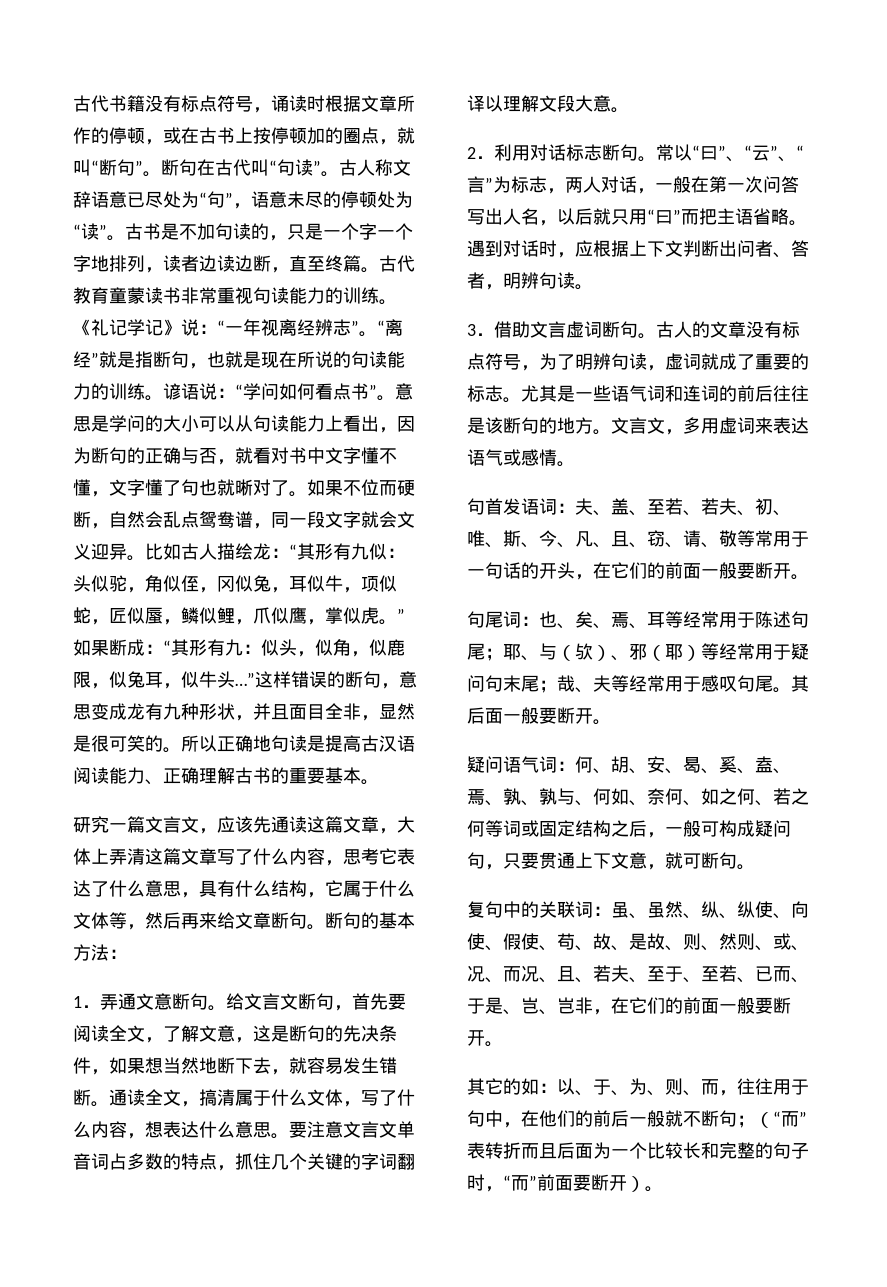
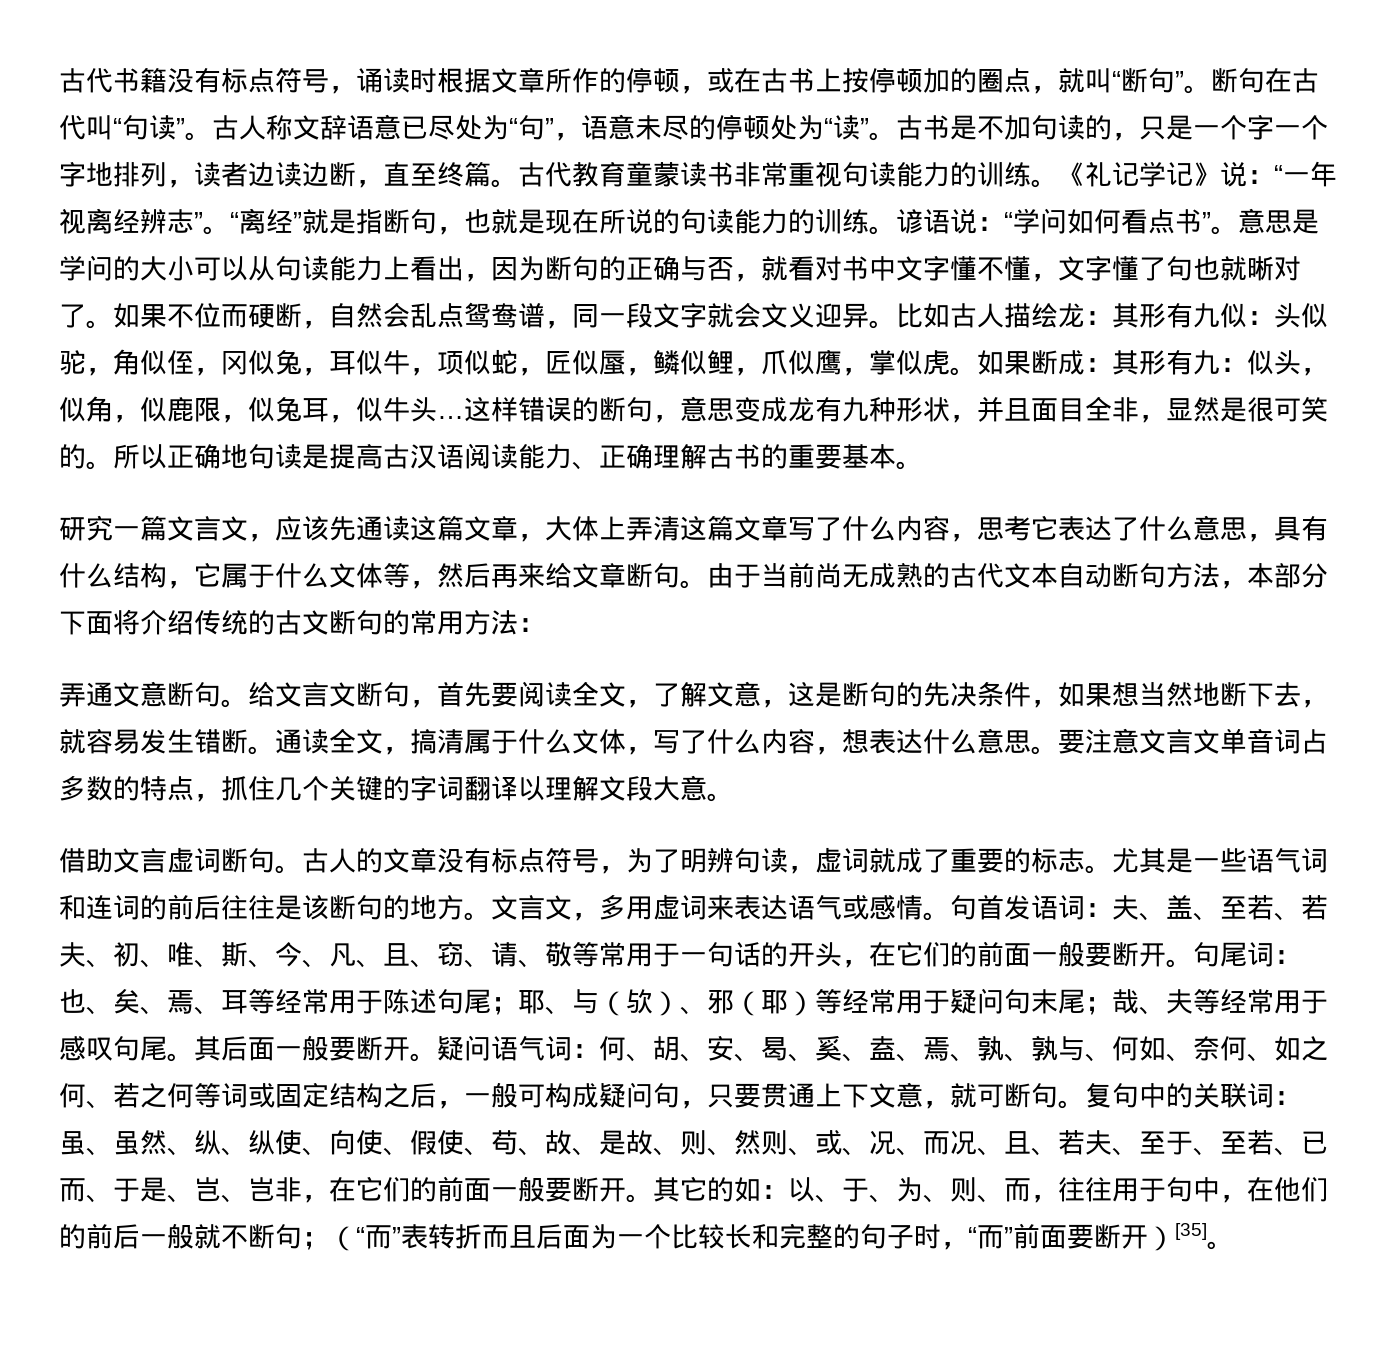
[289,544,297,558] “ -> (1112, 318) none
[397,608,405,622] ” -> (977, 371) none
[163,640,171,654] “ -> (1112, 365) none
[235,672,255,686] …” -> [437,416,464,419] …
[325,912,415,929] 断句的基本 -> [707,562,1328,589] [59,609,464,635] 由于当前尚无成熟的古代文本自动断句方法，本部分下面将介绍传统的古文断句的常用
[73,996,100,1008] 1． -> (545, 625) none
[467,144,804,162] [467,176,799,194] [467,208,807,226] [467,240,809,258] [467,272,593,290] [467,324,494,336] 2．利用对话标志断句。常以“曰”、“云”、“言”为标志，两人对话，一般在第一次问答写出人名，以后就只用“曰”而把主语省略。遇到对话时，应根据上下文判断出问者、答者，明辨句读。 // 3． -> (734, 797) none
(575, 464) // -> (950, 916) none
(809, 577) // -> (1193, 963) none
(611, 722) // -> (437, 1057) none
(755, 867) // -> (1085, 1104) none
(503, 1044) // -> (653, 1198) none
(645, 1184) none -> [1175,1223,1207,1240] [35]

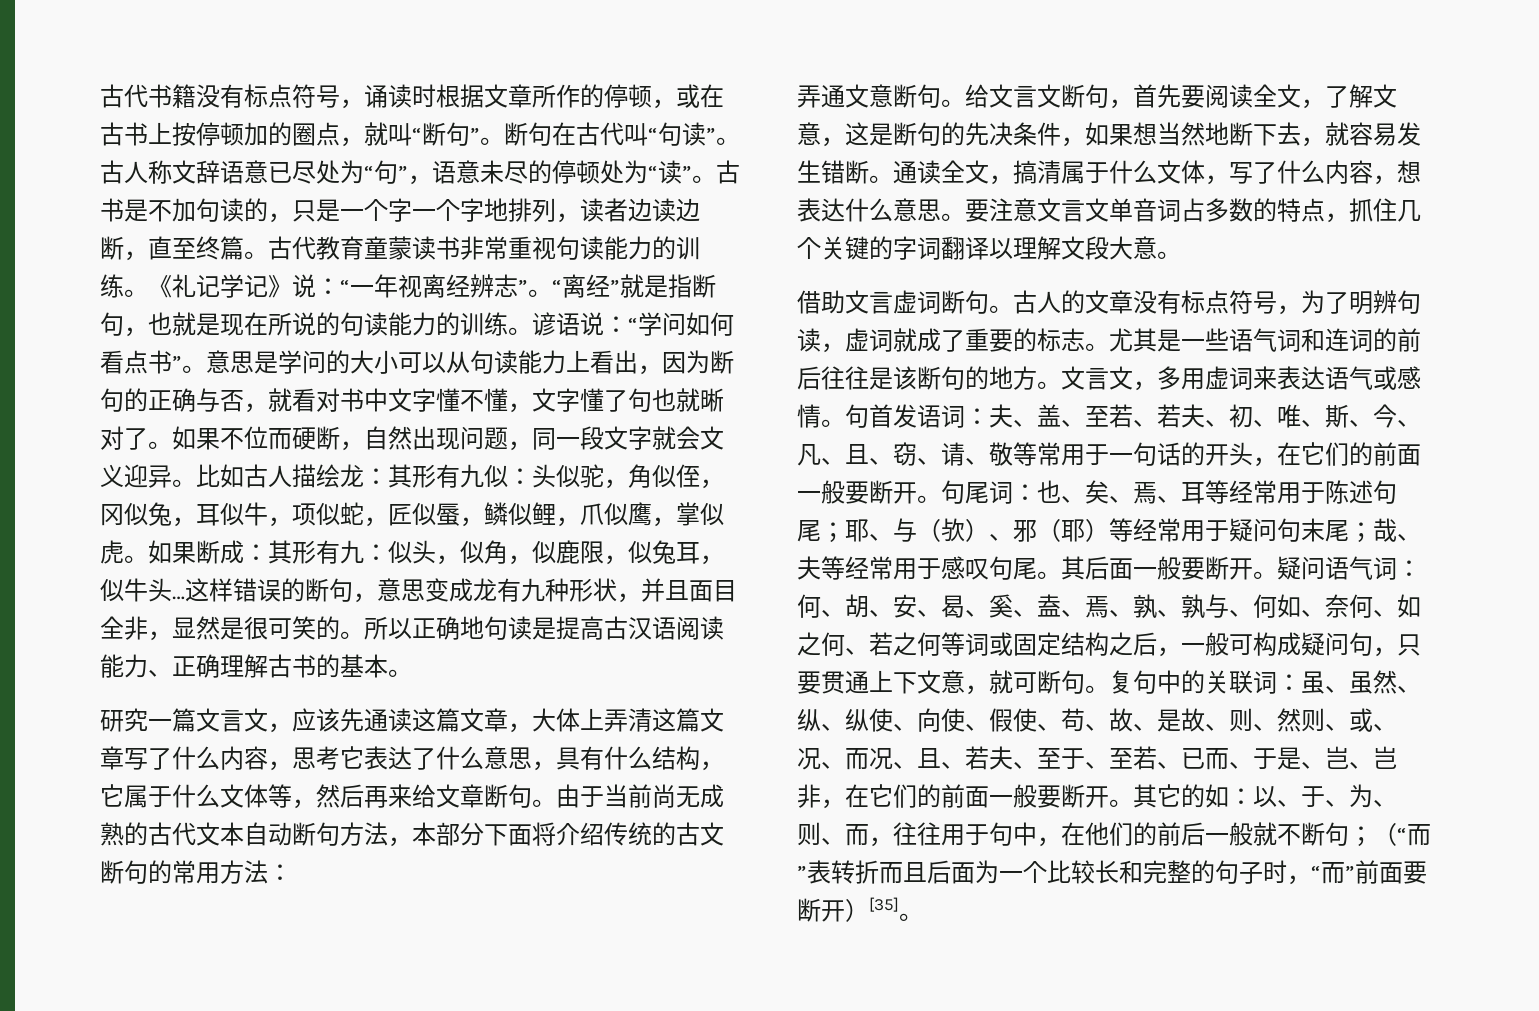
[383,302,545,328] 会乱点鸳鸯谱 -> [412,426,508,450] 出现问题
[788,444,842,469] 重要 -> (340, 666) none

